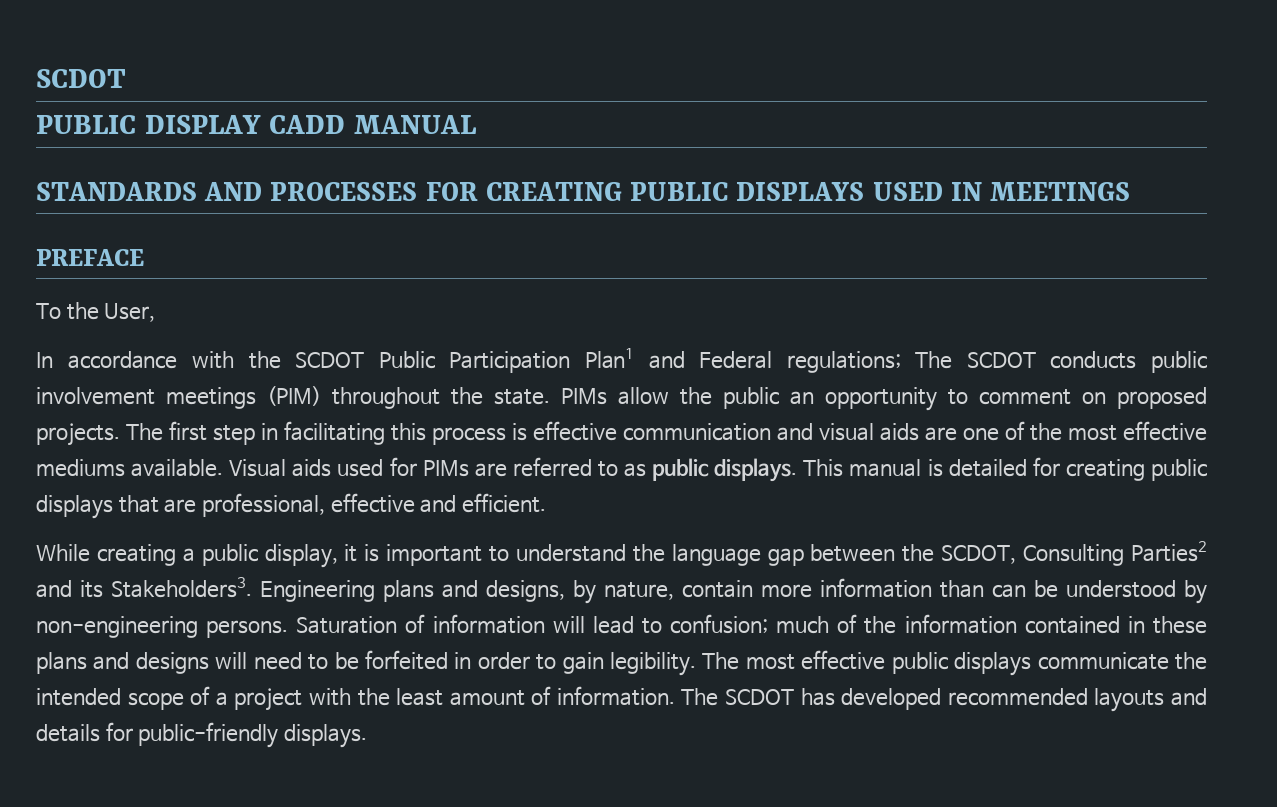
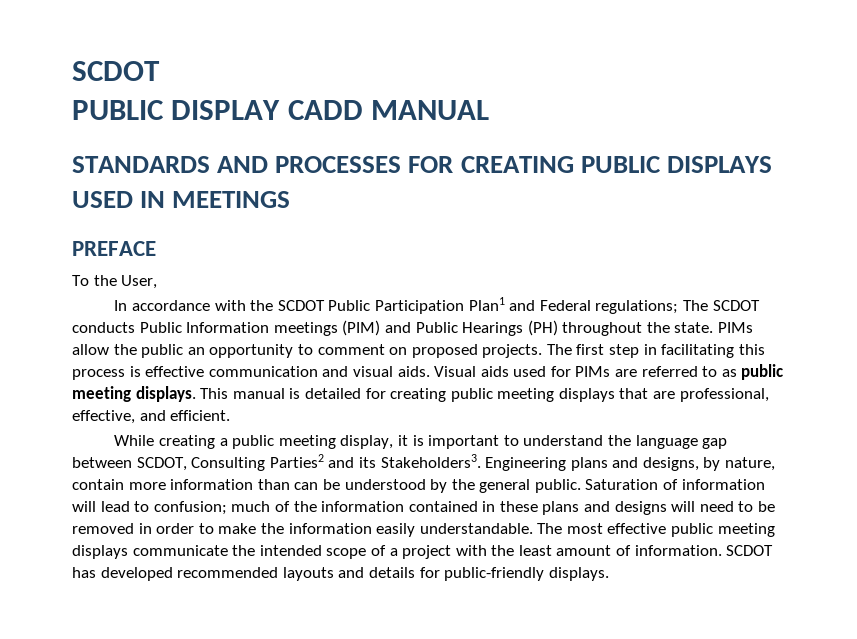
[1150,351,1207,373] [36,386,321,409] public involvement meetings (PIM) -> [139,320,558,336] Public Information meetings (PIM) and Public Hearings (PH)
[879,421,1207,441] [36,459,224,477] aids are one of the most effective mediums available. -> [397,366,430,377] aids.
(710, 469) none -> [72,386,131,402] meeting
(1207, 470) none -> [497,388,555,402] meeting
[330,493,415,513] effective -> [72,410,135,424] effective,
(258, 555) none -> [278,435,336,449] meeting
[902,544,935,562] the -> (132, 462) none
[36,616,289,638] non-engineering persons. -> [451,479,581,493] the general public.
[364,650,448,670] forfeited -> [72,523,134,534] removed
[562,652,697,676] gain legibility. -> [218,523,533,537] make the information easily understandable.
(948, 663) none -> [717,523,775,537] meeting
[681,688,719,706] The -> (722, 550) none

